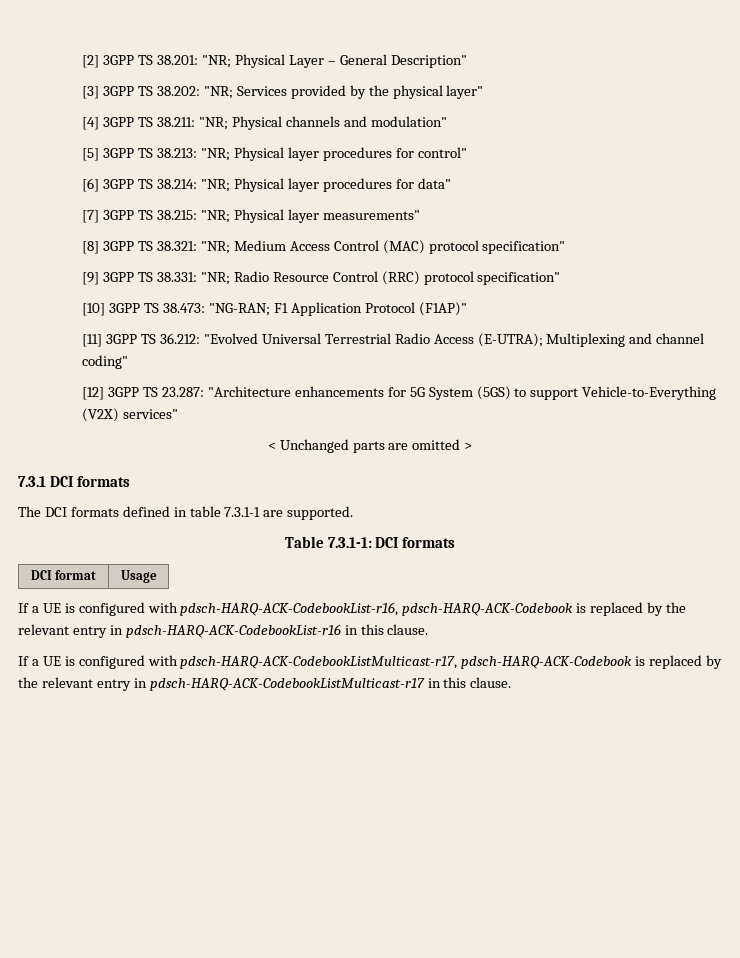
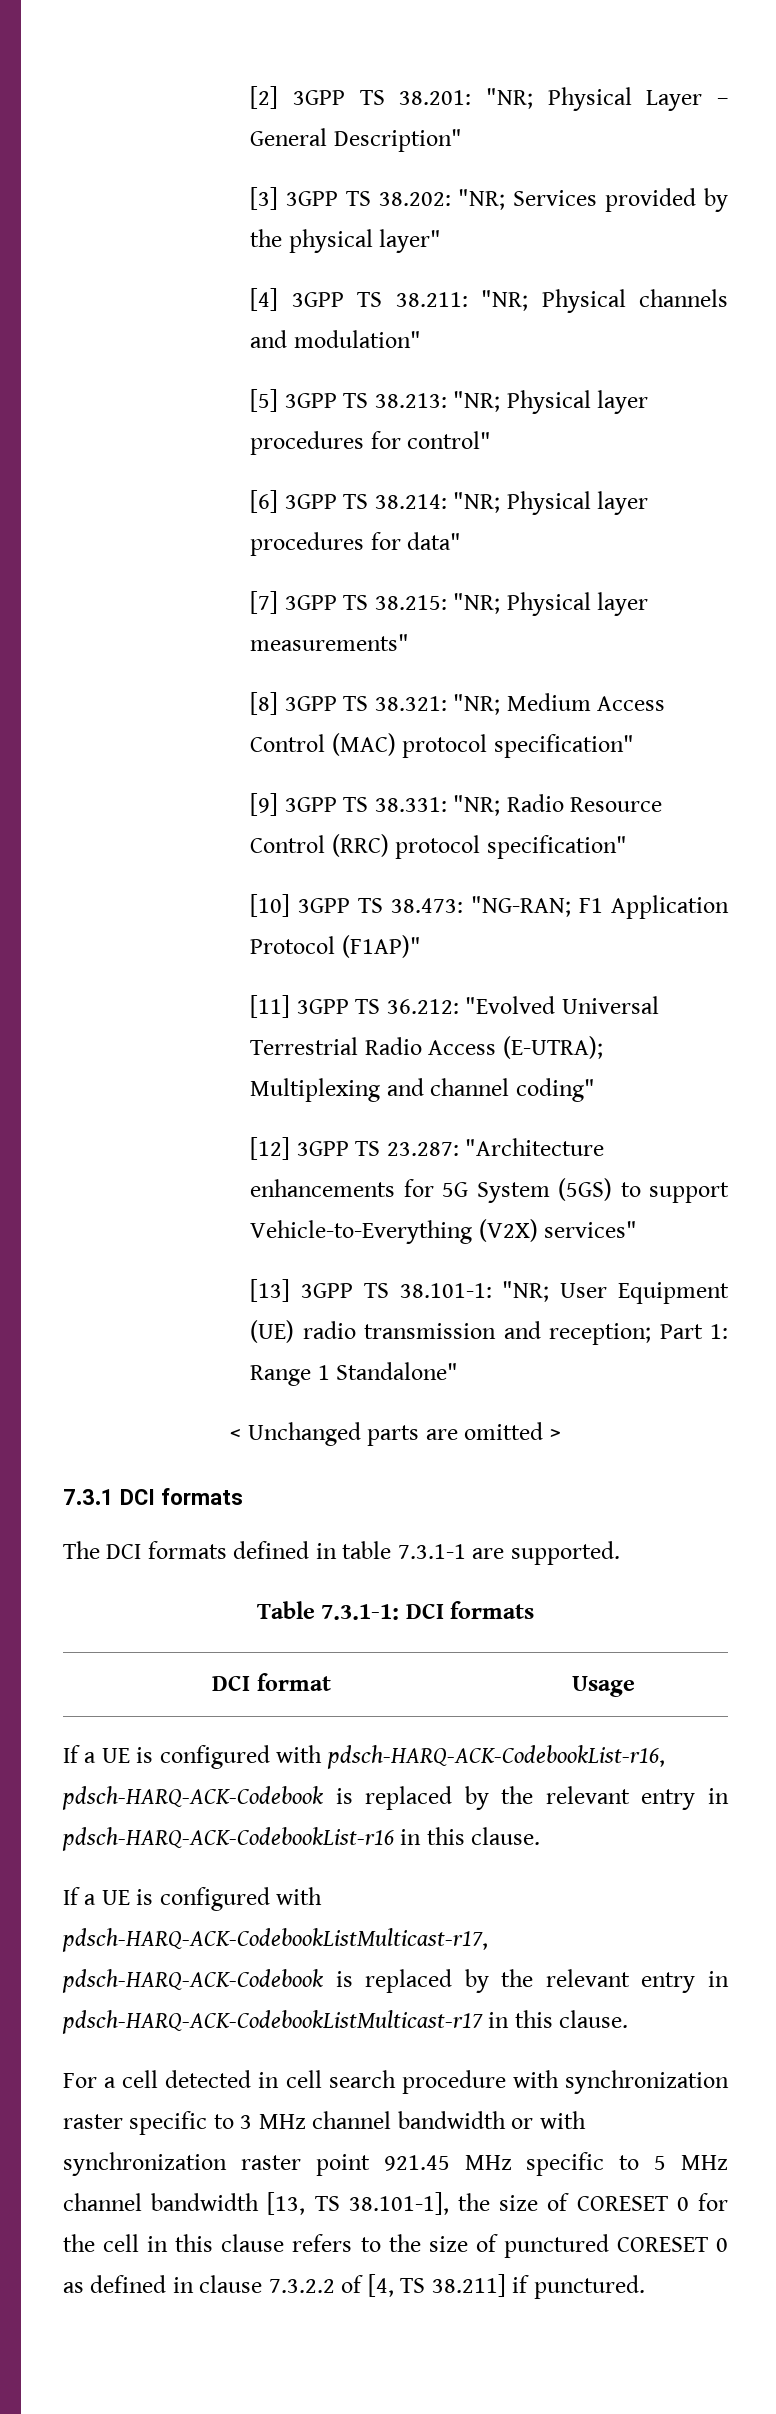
(179, 414) none -> [250,1279,729,1304] [250,1320,729,1345] [250,1362,459,1386] // [13] 3GPP TS 38.101-1: "NR; User Equipment (UE) radio transmission and reception; Part 1: Range 1 Standalone"
(512, 682) none -> [63,2070,729,2094] [63,2111,586,2135] [63,2152,728,2176] [63,2192,728,2215] [63,2234,728,2258] [63,2274,645,2299] // For a cell detected in cell search procedure with synchronization raster specific to 3 MHz channel bandwidth or with synchronization raster point 921.45 MHz specific to 5 MHz channel bandwidth [13, TS 38.101-1], the size of CORESET 0 for the cell in this clause refers to the size of punctured CORESET 0 as defined in clause 7.3.2.2 of [4, TS 38.211] if punctured.

